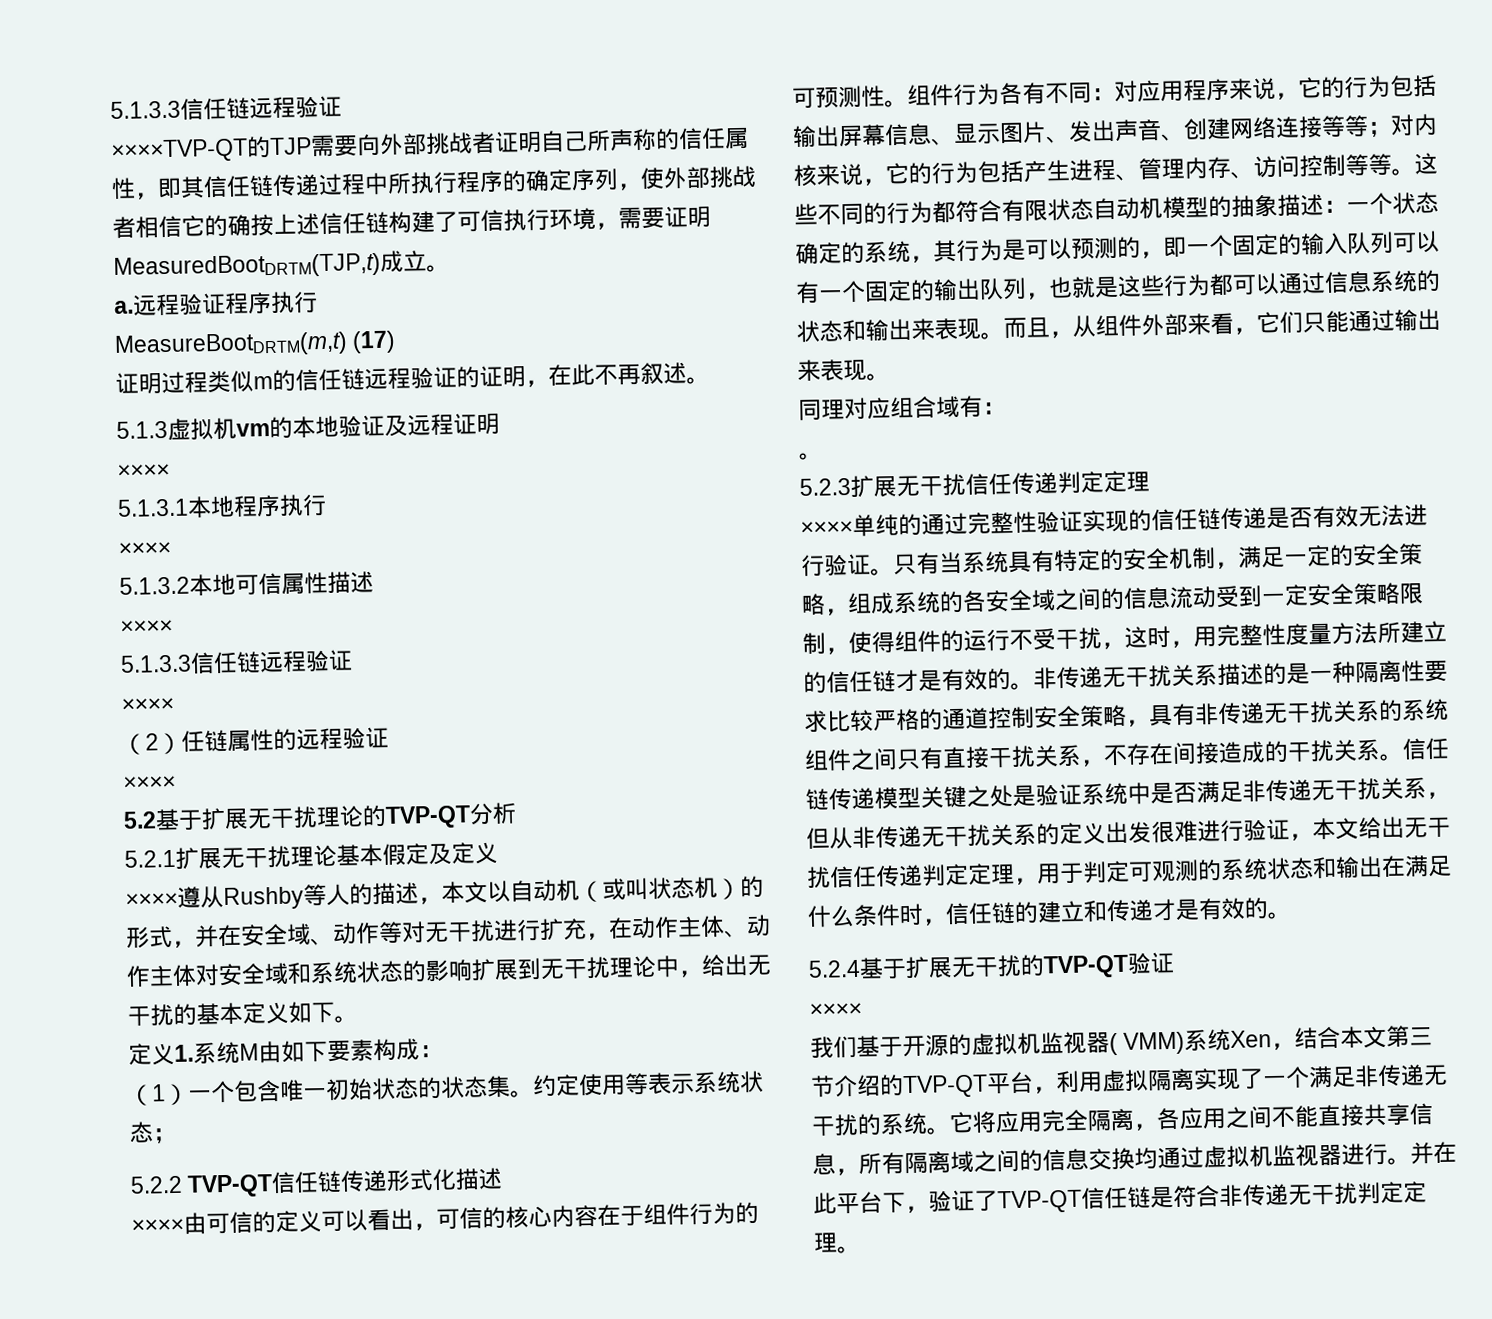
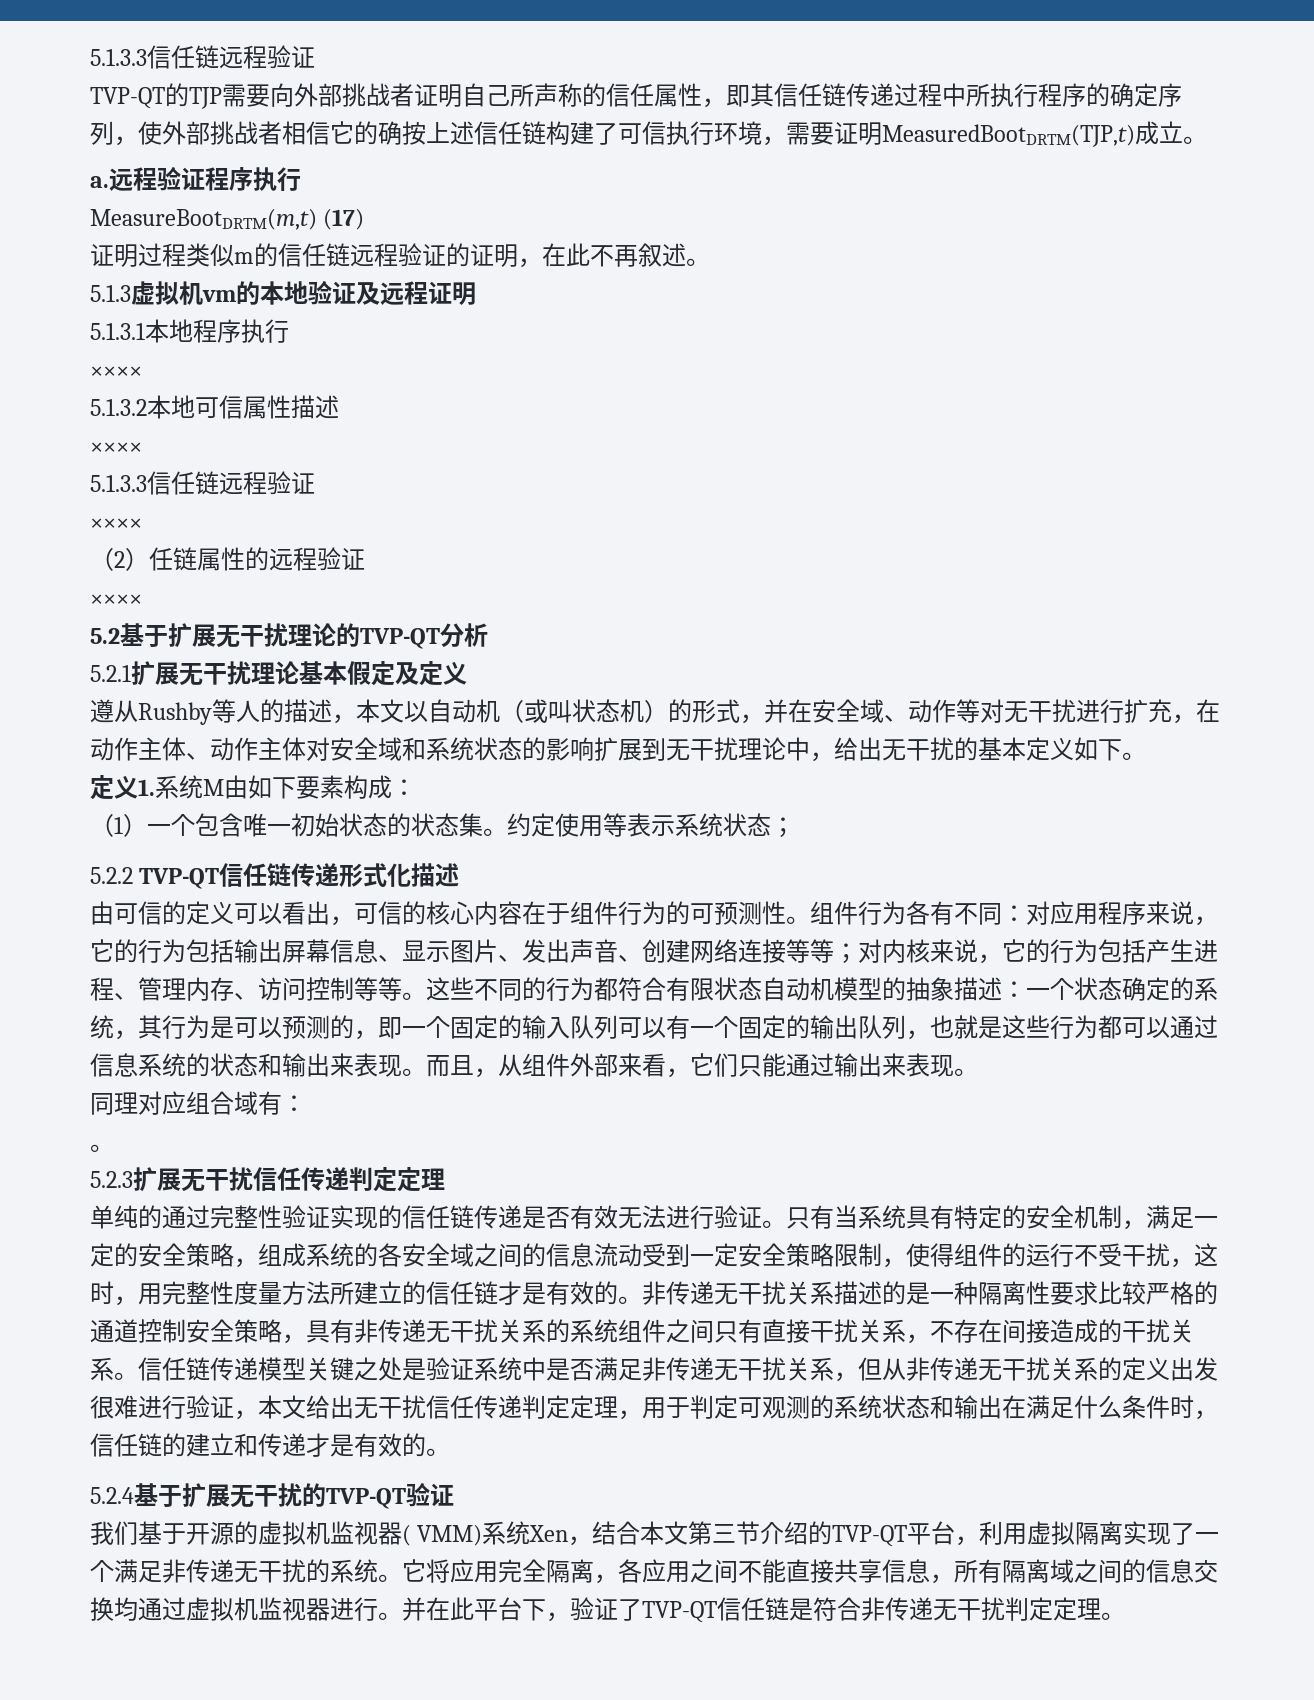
[110,95,342,121] [111,138,248,163] 5.1.3.3信任链远程验证 // ××××TVP-QT -> [90,45,315,69] [90,87,165,109] 5.1.3.3信任链远程验证 // TVP-QT
[117,463,170,478] // ×××× -> (476, 293) none
[125,892,178,907] ×××× -> (467, 673) none
[131,1218,184,1233] ×××× -> (460, 875) none
[800,520,853,535] ×××× -> (445, 1179) none
[809,1002,862,1017] // ×××× -> (454, 1495) none

